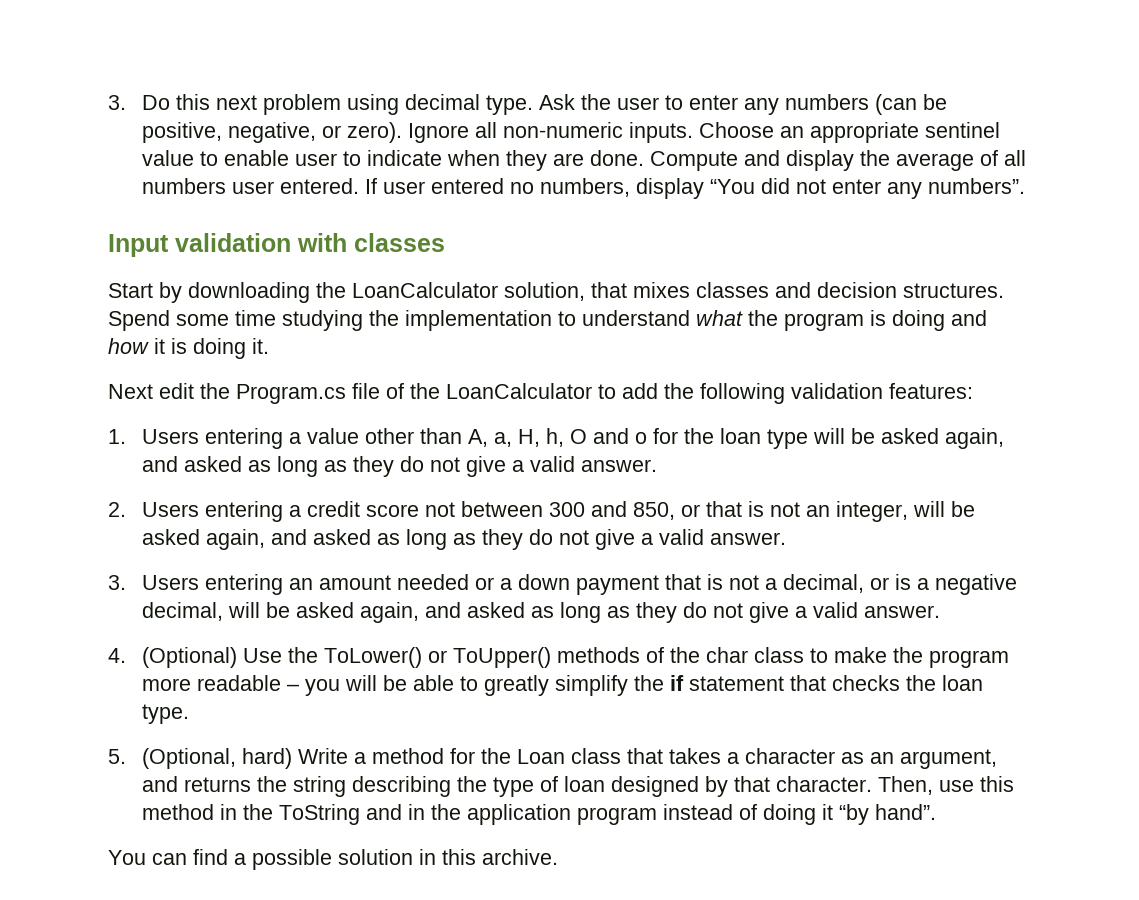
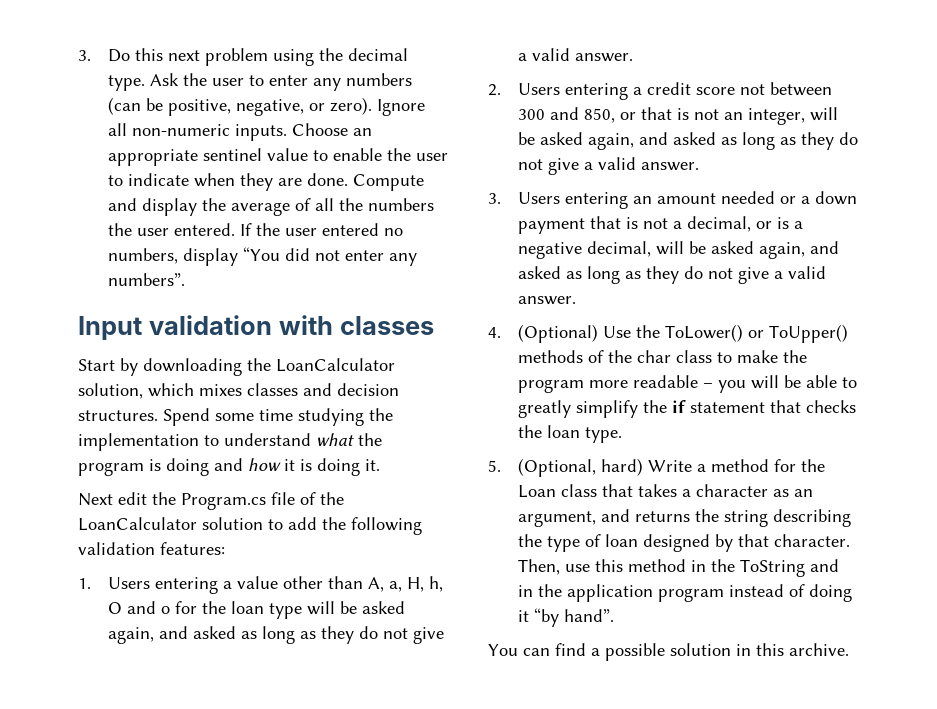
(400, 104) none -> [319,48,344,61] the
(290, 158) none -> [387,148,412,161] the
[142,178,227,194] numbers -> [339,198,435,211] [108,223,133,236] the numbers the
(378, 186) none -> [256,223,281,236] the
[591,282,627,298] that -> [148,383,194,397] which
(592, 391) none -> [202,517,263,530] solution

